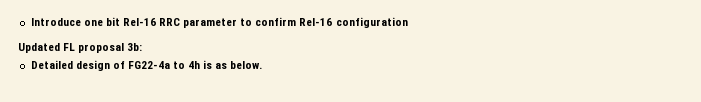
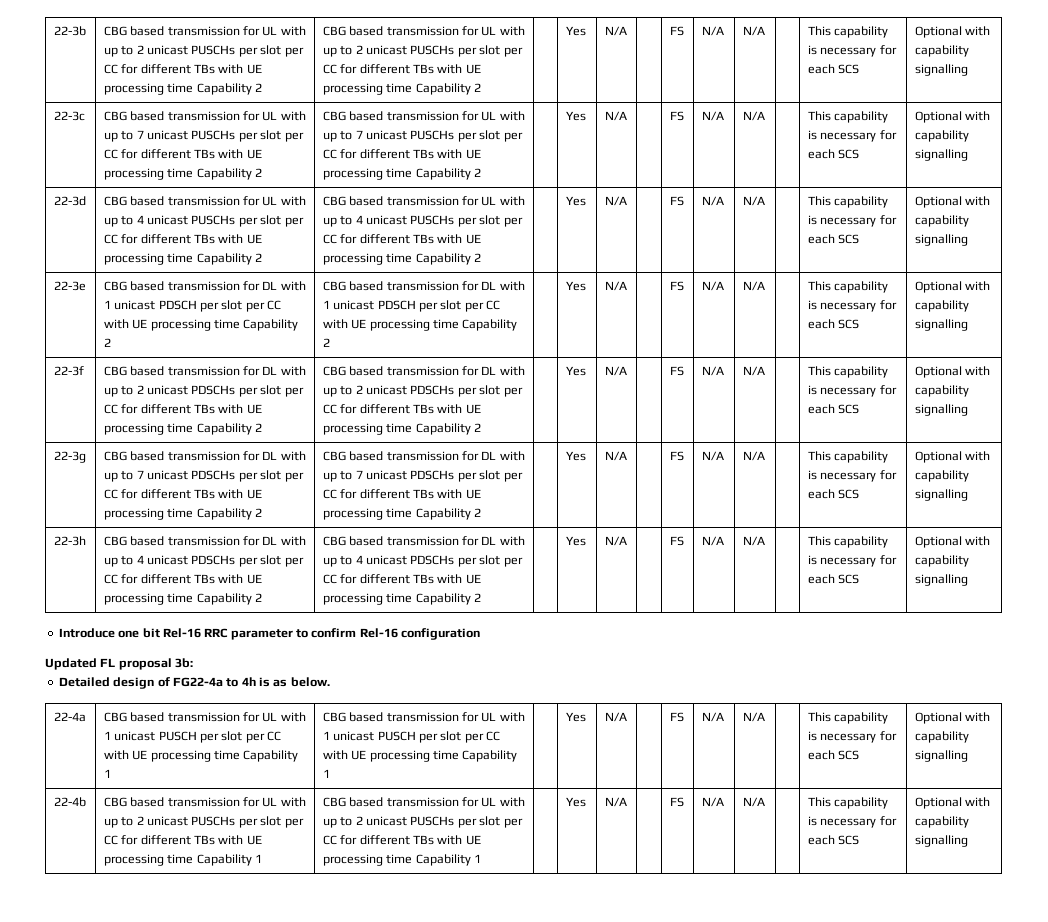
(30, 22) none -> [53,26,86,36] [103,26,306,36] [103,45,304,57] [103,64,262,74] [103,83,263,95] [322,26,525,36] [322,45,523,57] [322,64,481,74] [322,83,482,95] [565,26,586,36] [604,26,627,36] [669,26,684,36] [701,26,724,36] [742,26,765,36] [807,26,889,38] [807,45,897,57] [807,64,860,74] [914,26,991,38] [914,45,969,57] [914,64,968,76] [53,111,85,121] [103,111,306,121] [103,130,304,142] [103,149,262,159] [103,168,263,180] [322,111,525,121] [322,130,523,142] [322,149,481,159] [322,168,482,180] [565,111,586,121] [604,111,627,121] [669,111,684,121] [701,111,724,121] [742,111,765,121] [807,111,889,123] [807,130,897,142] [807,149,860,159] [914,111,991,123] [914,130,969,142] [914,149,968,161] [53,196,86,206] [103,196,306,206] [103,215,304,227] [103,234,262,244] [103,253,263,265] [322,196,525,206] [322,215,523,227] [322,234,481,244] [322,253,482,265] [565,196,586,206] [604,196,627,206] [669,196,684,206] [701,196,724,206] [742,196,765,206] [807,196,889,208] [807,215,897,227] [807,234,860,244] [914,196,991,208] [914,215,969,227] [914,234,968,246] [53,281,86,291] [103,281,306,291] [103,300,282,312] [103,319,299,331] [103,338,111,347] [322,281,525,291] [322,300,501,312] [322,319,518,331] [322,338,330,347] [565,281,586,291] [604,281,627,291] [669,281,684,291] [701,281,724,291] [742,281,765,291] [807,281,889,293] [807,300,897,312] [807,319,860,329] [914,281,991,293] [914,300,969,312] [914,319,968,331] [53,366,84,376] [103,366,306,376] [103,385,304,397] [103,404,262,414] [103,423,263,435] [322,366,525,376] [322,385,523,397] [322,404,481,414] [322,423,482,435] [565,366,586,376] [604,366,627,376] [669,366,684,376] [701,366,724,376] [742,366,765,376] [807,366,889,378] [807,385,897,397] [807,404,860,414] [914,366,991,378] [914,385,969,397] [914,404,968,416] [53,451,86,463] [103,451,306,461] [103,470,304,482] [103,489,262,499] [103,508,263,520] [322,451,525,461] [322,470,523,482] [322,489,481,499] [322,508,482,520] [565,451,586,461] [604,451,627,461] [669,451,684,461] [701,451,724,461] [742,451,765,461] [807,451,889,463] [807,470,897,482] [807,489,860,499] [914,451,991,463] [914,470,969,482] [914,489,968,501] [53,536,86,546] [103,536,306,546] [103,555,304,567] [103,574,262,584] [103,593,263,605] [322,536,525,546] [322,555,523,567] [322,574,481,584] [322,593,482,605] [565,536,586,546] [604,536,627,546] [669,536,684,546] [701,536,724,546] [742,536,765,546] [807,536,889,548] [807,555,897,567] [807,574,860,584] [914,536,991,548] [914,555,969,567] [914,574,968,586] 22-3b | CBG based transmission for UL with up to 2 unicast PUSCHs per slot per CC for different TBs with UE processing time Capability 2 | CBG based transmission for UL with up to 2 unicast PUSCHs per slot per CC for different TBs with UE processing time Capability 2 | | Yes | N/A | | FS | N/A | N/A | | This capability is necessary for each SCS | Optional with capability signalling // 22-3c | CBG based transmission for UL with up to 7 unicast PUSCHs per slot per CC for different TBs with UE processing time Capability 2 | CBG based transmission for UL with up to 7 unicast PUSCHs per slot per CC for different TBs with UE processing time Capability 2 | | Yes | N/A | | FS | N/A | N/A | | This capability is necessary for each SCS | Optional with capability signalling // 22-3d | CBG based transmission for UL with up to 4 unicast PUSCHs per slot per CC for different TBs with UE processing time Capability 2 | CBG based transmission for UL with up to 4 unicast PUSCHs per slot per CC for different TBs with UE processing time Capability 2 | | Yes | N/A | | FS | N/A | N/A | | This capability is necessary for each SCS | Optional with capability signalling // 22-3e | CBG based transmission for DL with 1 unicast PDSCH per slot per CC with UE processing time Capability 2 | CBG based transmission for DL with 1 unicast PDSCH per slot per CC with UE processing time Capability 2 | | Yes | N/A | | FS | N/A | N/A | | This capability is necessary for each SCS | Optional with capability signalling // 22-3f | CBG based transmission for DL with up to 2 unicast PDSCHs per slot per CC for different TBs with UE processing time Capability 2 | CBG based transmission for DL with up to 2 unicast PDSCHs per slot per CC for different TBs with UE processing time Capability 2 | | Yes | N/A | | FS | N/A | N/A | | This capability is necessary for each SCS | Optional with capability signalling // 22-3g | CBG based transmission for DL with up to 7 unicast PDSCHs per slot per CC for different TBs with UE processing time Capability 2 | CBG based transmission for DL with up to 7 unicast PDSCHs per slot per CC for different TBs with UE processing time Capability 2 | | Yes | N/A | | FS | N/A | N/A | | This capability is necessary for each SCS | Optional with capability signalling // 22-3h | CBG based transmission for DL with up to 4 unicast PDSCHs per slot per CC for different TBs with UE processing time Capability 2 | CBG based transmission for DL with up to 4 unicast PDSCHs per slot per CC for different TBs with UE processing time Capability 2 | | Yes | N/A | | FS | N/A | N/A | | This capability is necessary for each SCS | Optional with capability signalling //
(263, 65) none -> [53,712,86,722] [103,712,306,722] [103,731,282,743] [103,750,299,762] [103,769,111,778] [322,712,525,722] [322,731,501,743] [322,750,518,762] [322,769,330,778] [565,712,586,722] [604,712,627,722] [669,712,684,722] [701,712,724,722] [742,712,765,722] [807,712,889,724] [807,731,897,743] [807,750,860,760] [914,712,991,724] [914,731,969,743] [914,750,968,762] [53,797,86,807] [103,797,306,807] [103,816,304,828] [103,835,262,845] [103,854,263,866] [322,797,525,807] [322,816,523,828] [322,835,481,845] [322,854,482,866] [565,797,586,807] [604,797,627,807] [669,797,684,807] [701,797,724,807] [742,797,765,807] [807,797,889,809] [807,816,897,828] [807,835,860,845] [914,797,991,809] [914,816,969,828] [914,835,968,847] // 22-4a | CBG based transmission for UL with 1 unicast PUSCH per slot per CC with UE processing time Capability 1 | CBG based transmission for UL with 1 unicast PUSCH per slot per CC with UE processing time Capability 1 | | Yes | N/A | | FS | N/A | N/A | | This capability is necessary for each SCS | Optional with capability signalling // 22-4b | CBG based transmission for UL with up to 2 unicast PUSCHs per slot per CC for different TBs with UE processing time Capability 1 | CBG based transmission for UL with up to 2 unicast PUSCHs per slot per CC for different TBs with UE processing time Capability 1 | | Yes | N/A | | FS | N/A | N/A | | This capability is necessary for each SCS | Optional with capability signalling

